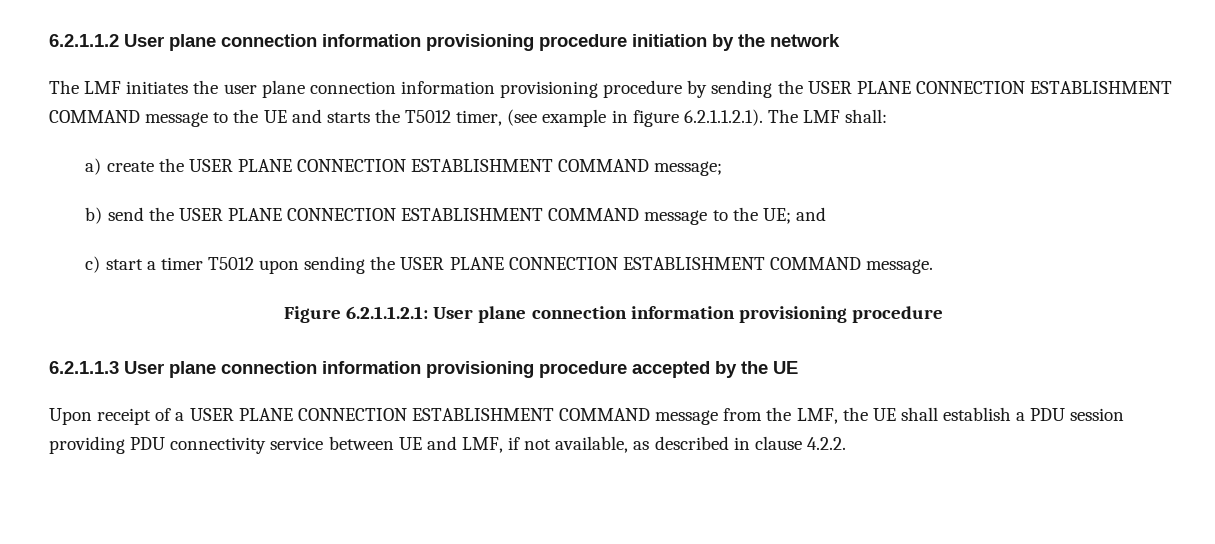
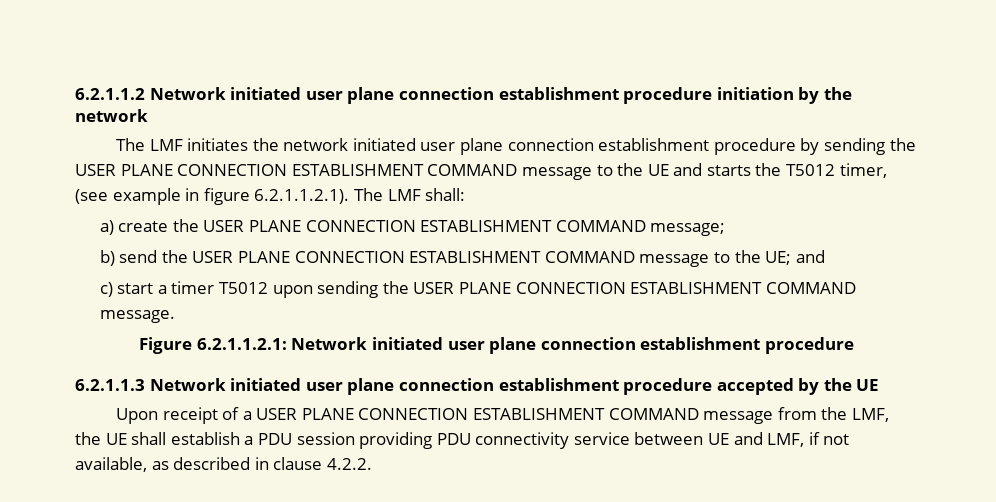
[124,34,534,51] User plane connection information provisioning -> [149,87,619,104] Network initiated user plane connection establishment
[223,80,599,98] user plane connection information provisioning -> [283,138,710,155] network initiated user plane connection establishment
[433,306,943,323] [49,361,534,378] User plane connection information provisioning procedure // 6.2.1.1.3 User plane connection information provisioning -> [291,337,854,354] [75,378,619,395] Network initiated user plane connection establishment procedure // 6.2.1.1.3 Network initiated user plane connection establishment

